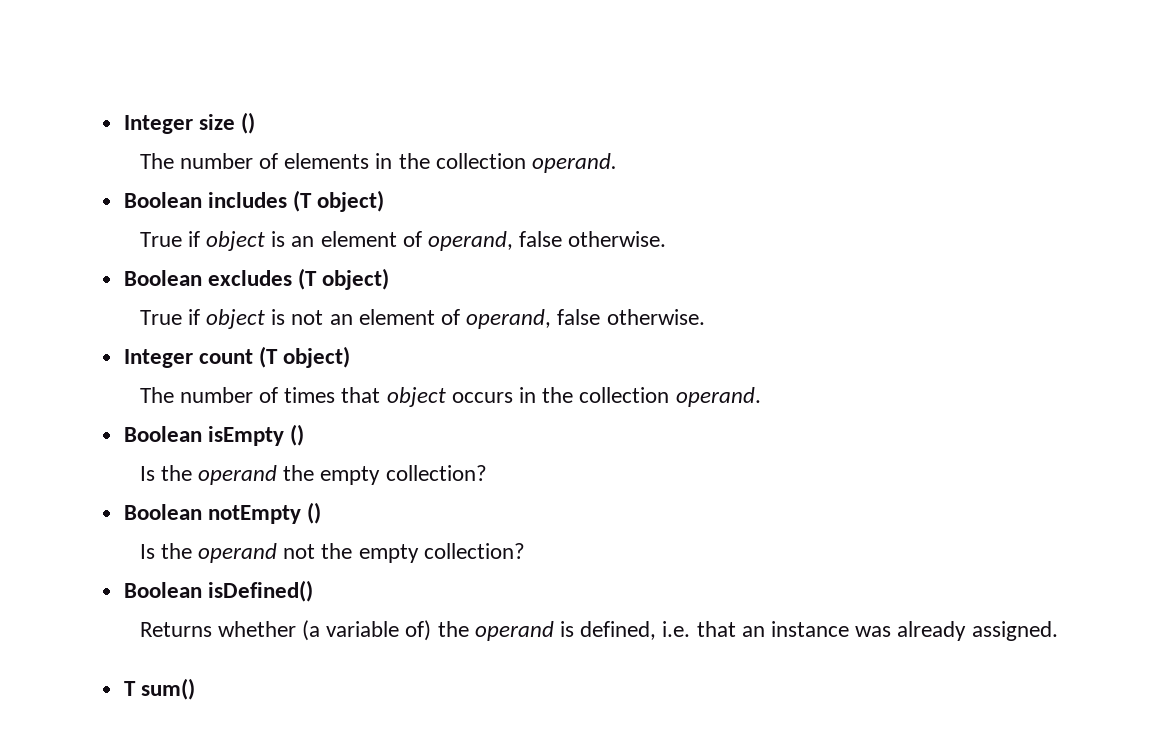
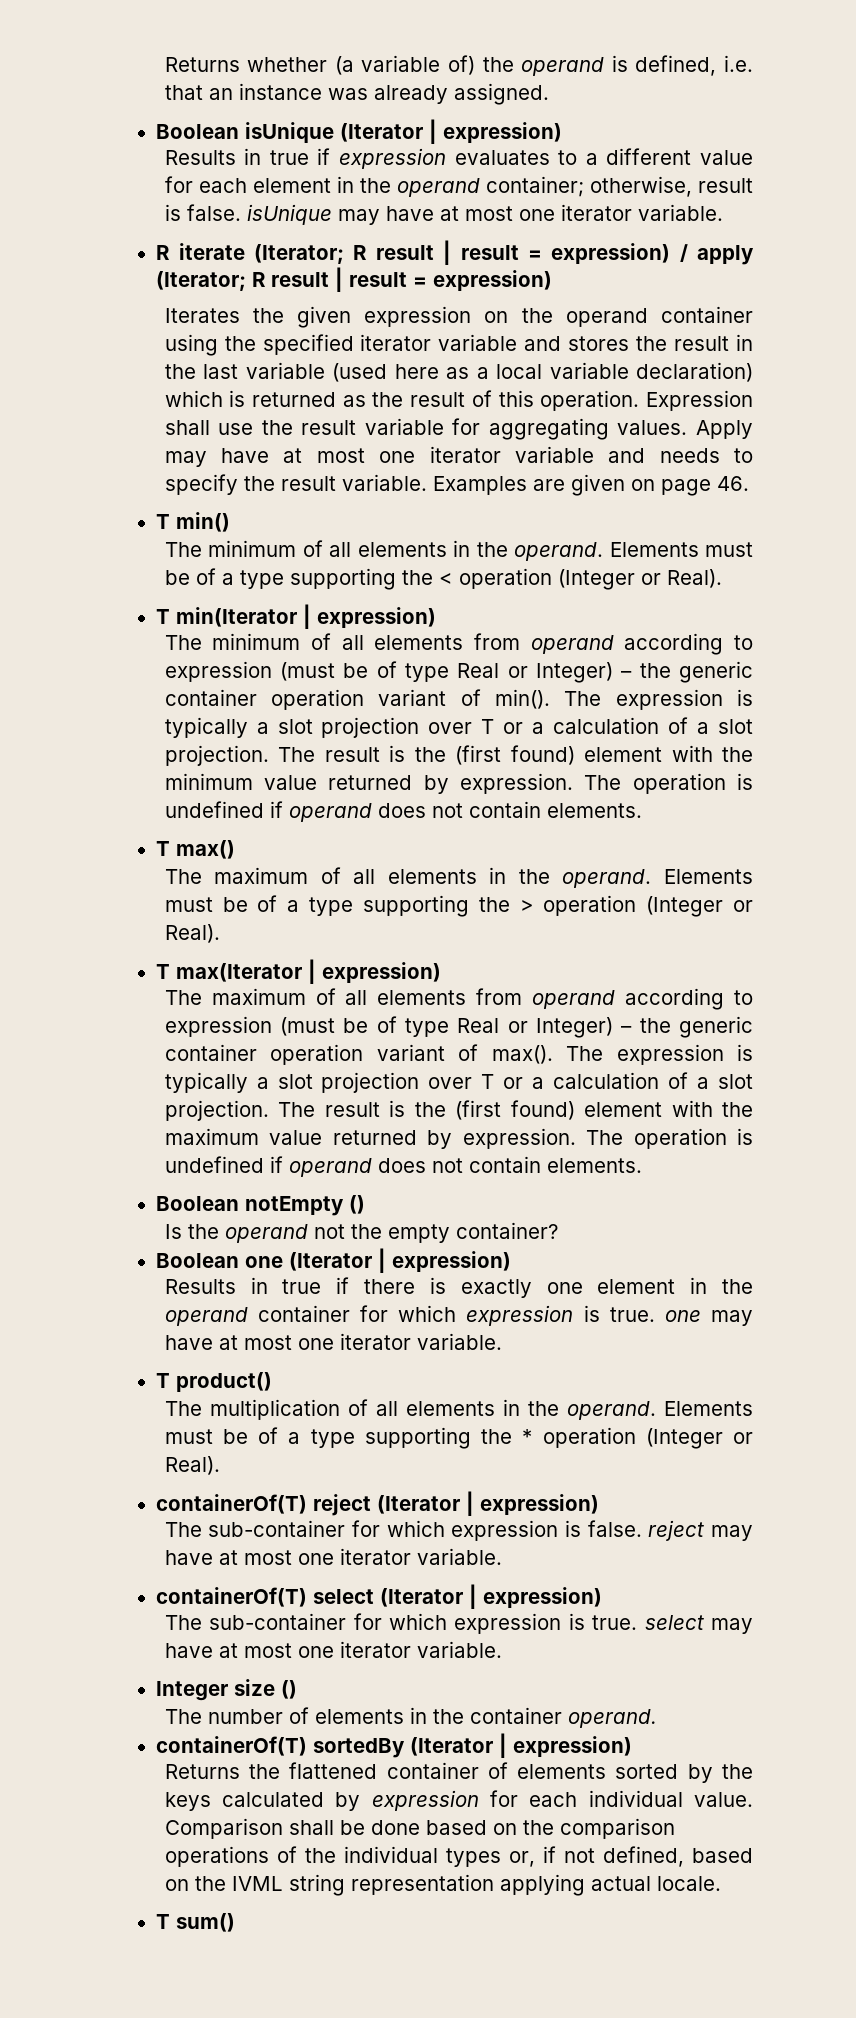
[123,112,255,134] [139,153,618,173] [123,190,385,212] [139,231,667,251] [123,268,390,290] [139,309,705,329] [123,346,351,368] [139,387,761,407] [123,424,304,446] [139,465,487,485] [123,502,321,524] [139,543,525,563] [123,580,313,602] Integer size () // The number of elements in the collection operand. // Boolean includes (T object) // True if object is an element of operand, false otherwise. // Boolean excludes (T object) // True if object is not an element of operand, false otherwise. // Integer count (T object) // The number of times that object occurs in the collection operand. // Boolean isEmpty () // Is the operand the empty collection? // Boolean notEmpty () // Is the operand not the empty collection? // Boolean isDefined() // -> (164, 64) none
(1058, 631) none -> [156,119,563,144] [164,148,754,169] [164,176,754,197] [164,204,723,225] [156,240,754,265] [156,267,553,292] [164,306,753,328] [164,334,753,356] [164,362,753,382] [164,390,753,411] [164,418,754,440] [164,446,754,467] [164,474,749,496] [156,512,231,532] [164,540,753,561] [164,568,722,590] [156,604,437,629] [164,633,754,655] [164,661,754,683] [164,689,754,710] [164,717,753,738] [164,745,753,766] [164,773,753,794] [164,801,642,822] [156,840,236,859] [164,867,754,888] [164,895,753,917] [164,924,220,943] [156,959,442,984] [164,988,753,1010] [164,1016,754,1038] [164,1044,754,1065] [164,1072,753,1093] [164,1100,753,1121] [164,1128,754,1149] [164,1156,642,1177] [156,1195,366,1216] [164,1222,558,1243] [156,1248,512,1273] [164,1277,753,1298] [164,1305,753,1326] [164,1333,502,1350] [156,1372,273,1392] [164,1399,754,1420] [164,1427,754,1449] [164,1456,220,1475] [156,1491,600,1516] [164,1520,753,1541] [164,1548,502,1565] [156,1584,603,1609] [164,1613,753,1634] [164,1641,502,1658] [156,1679,298,1701] [164,1707,657,1728] [156,1733,633,1758] [164,1762,753,1783] [164,1790,754,1811] [164,1818,675,1839] [164,1846,753,1867] [164,1874,721,1896] // Boolean isUnique (Iterator | expression) // Results in true if expression evaluates to a different value for each element in the operand container; otherwise, result is false. isUnique may have at most one iterator variable. // R iterate (Iterator; R result | result = expression) / apply (Iterator; R result | result = expression) // Iterates the given expression on the operand container using the specified iterator variable and stores the result in the last variable (used here as a local variable declaration) which is returned as the result of this operation. Expression shall use the result variable for aggregating values. Apply may have at most one iterator variable and needs to specify the result variable. Examples are given on page 46. // T min() // The minimum of all elements in the operand. Elements must be of a type supporting the < operation (Integer or Real). // T min(Iterator | expression) // The minimum of all elements from operand according to expression (must be of type Real or Integer) – the generic container operation variant of min(). The expression is typically a slot projection over T or a calculation of a slot projection. The result is the (first found) element with the minimum value returned by expression. The operation is undefined if operand does not contain elements. // T max() // The maximum of all elements in the operand. Elements must be of a type supporting the > operation (Integer or Real). // T max(Iterator | expression) // The maximum of all elements from operand according to expression (must be of type Real or Integer) – the generic container operation variant of max(). The expression is typically a slot projection over T or a calculation of a slot projection. The result is the (first found) element with the maximum value returned by expression. The operation is undefined if operand does not contain elements. // Boolean notEmpty () // Is the operand not the empty container? // Boolean one (Iterator | expression) // Results in true if there is exactly one element in the operand container for which expression is true. one may have at most one iterator variable. // T product() // The multiplication of all elements in the operand. Elements must be of a type supporting the * operation (Integer or Real). // containerOf(T) reject (Iterator | expression) // The sub-container for which expression is false. reject may have at most one iterator variable. // containerOf(T) select (Iterator | expression) // The sub-container for which expression is true. select may have at most one iterator variable. // Integer size () // The number of elements in the container operand. // containerOf(T) sortedBy (Iterator | expression) // Returns the flattened container of elements sorted by the keys calculated by expression for each individual value. Comparison shall be done based on the comparison operations of the individual types or, if not defined, based on the IVML string representation applying actual locale.

